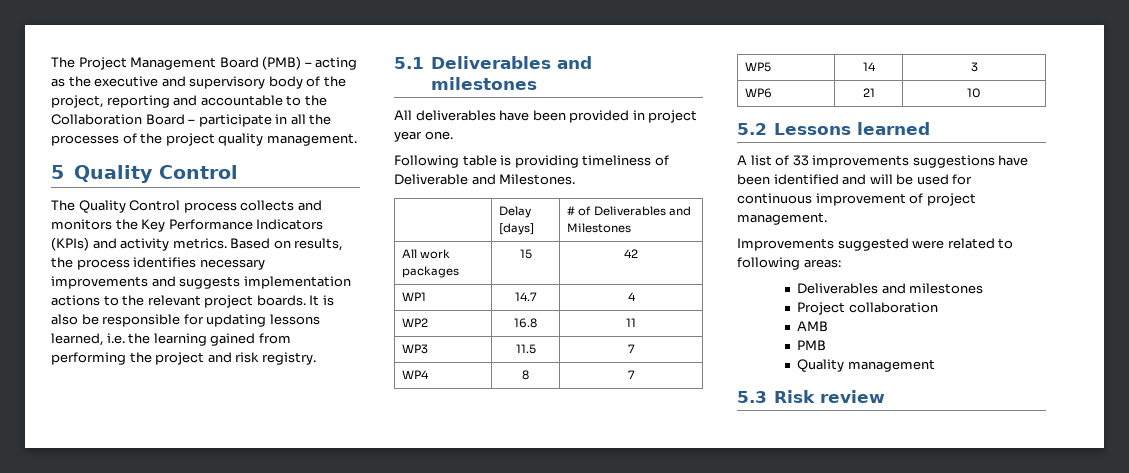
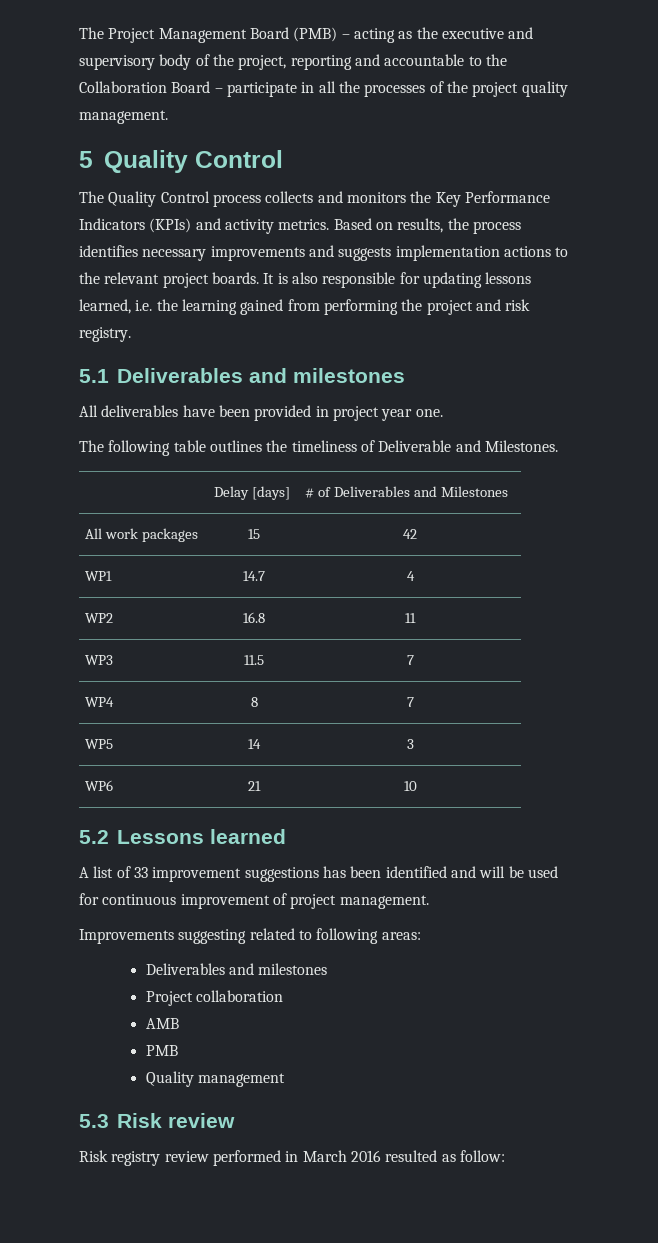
[81,314,99,325] be -> (318, 278) none
[394,155,579,168] Following table is providing -> [79,440,288,456] The following table outlines the
[812,155,1029,168] improvements suggestions have -> [152,866,346,882] improvement suggestions has
[837,238,945,251] suggested were -> [178,929,247,944] suggesting
(885, 396) none -> [79,1150,505,1166] // Risk registry review performed in March 2016 resulted as follow:

